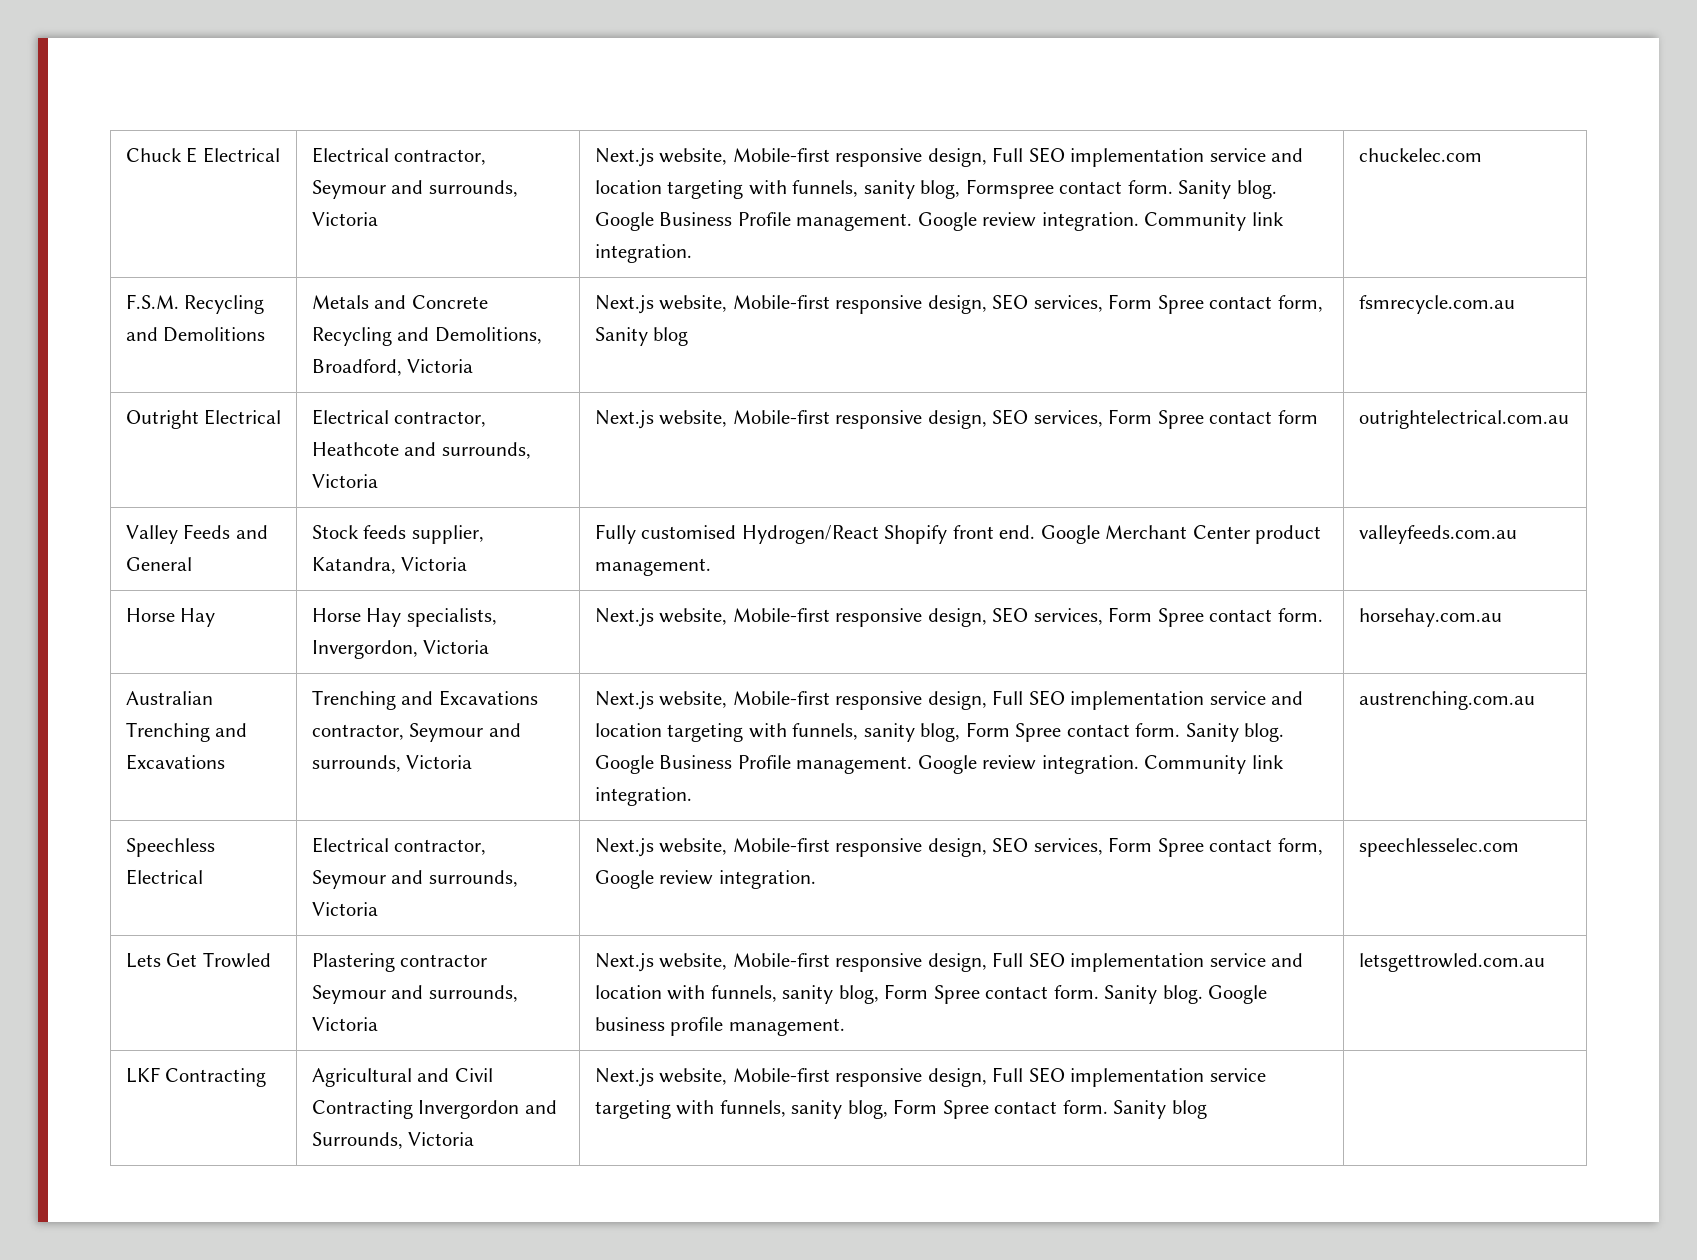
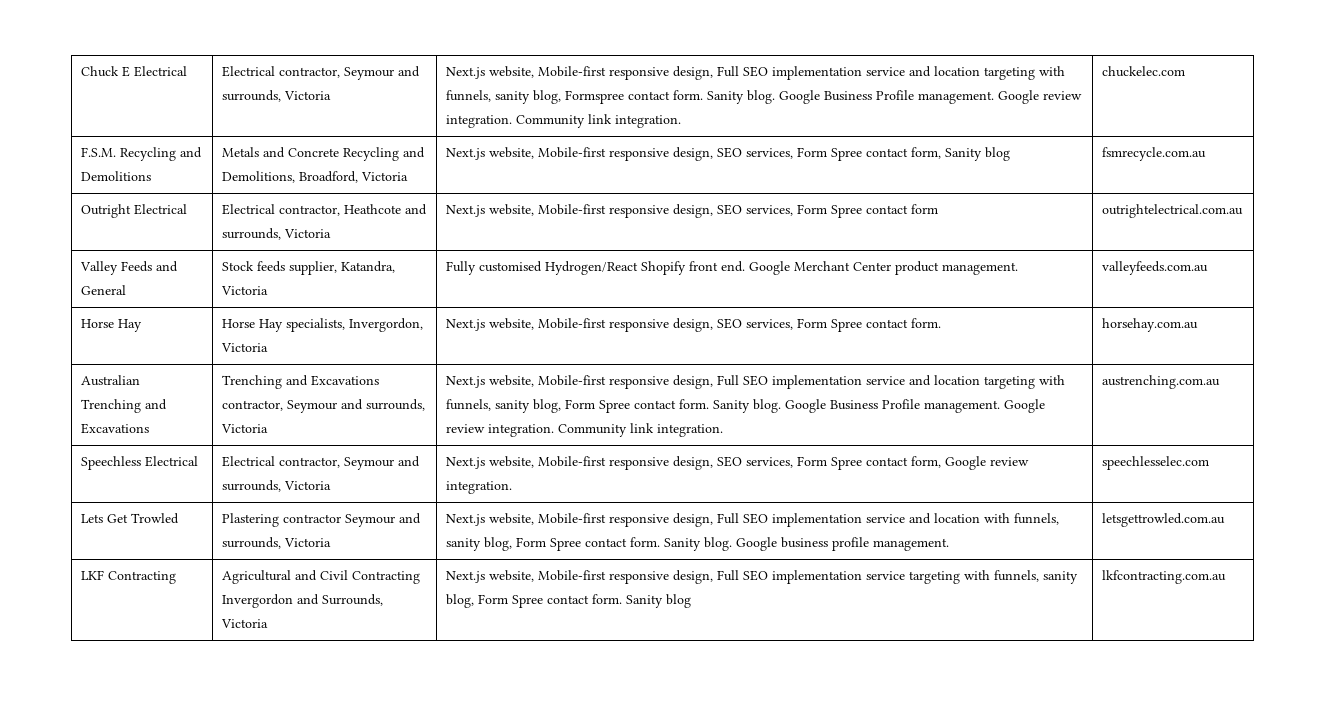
(1207, 1109) none -> [1101,570,1226,584] lkfcontracting.com.au

